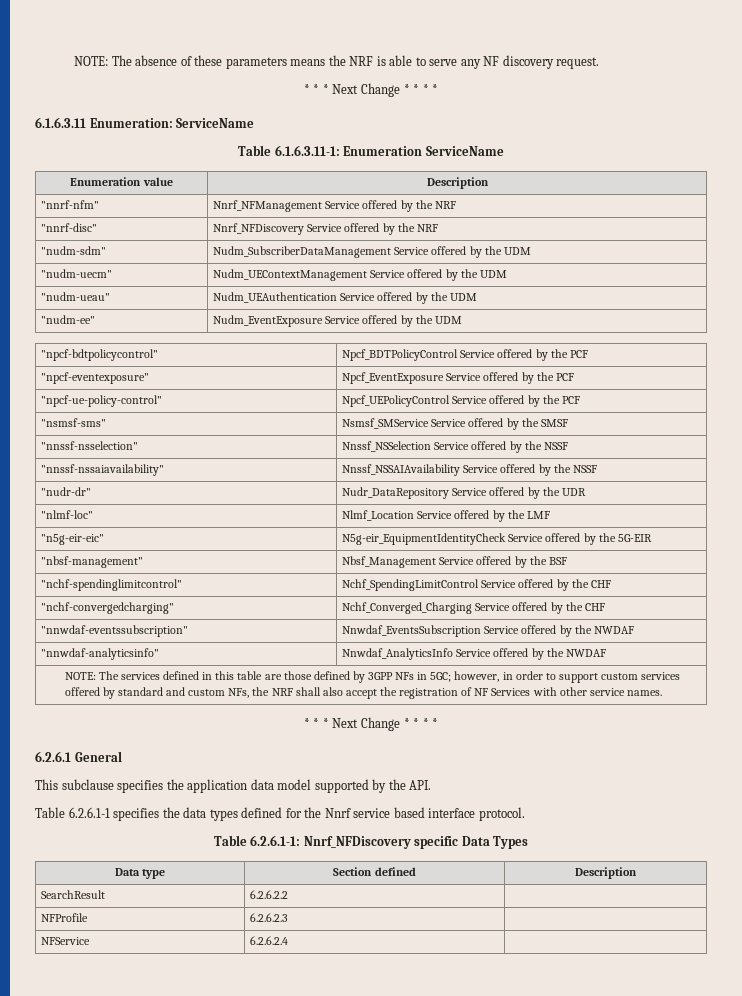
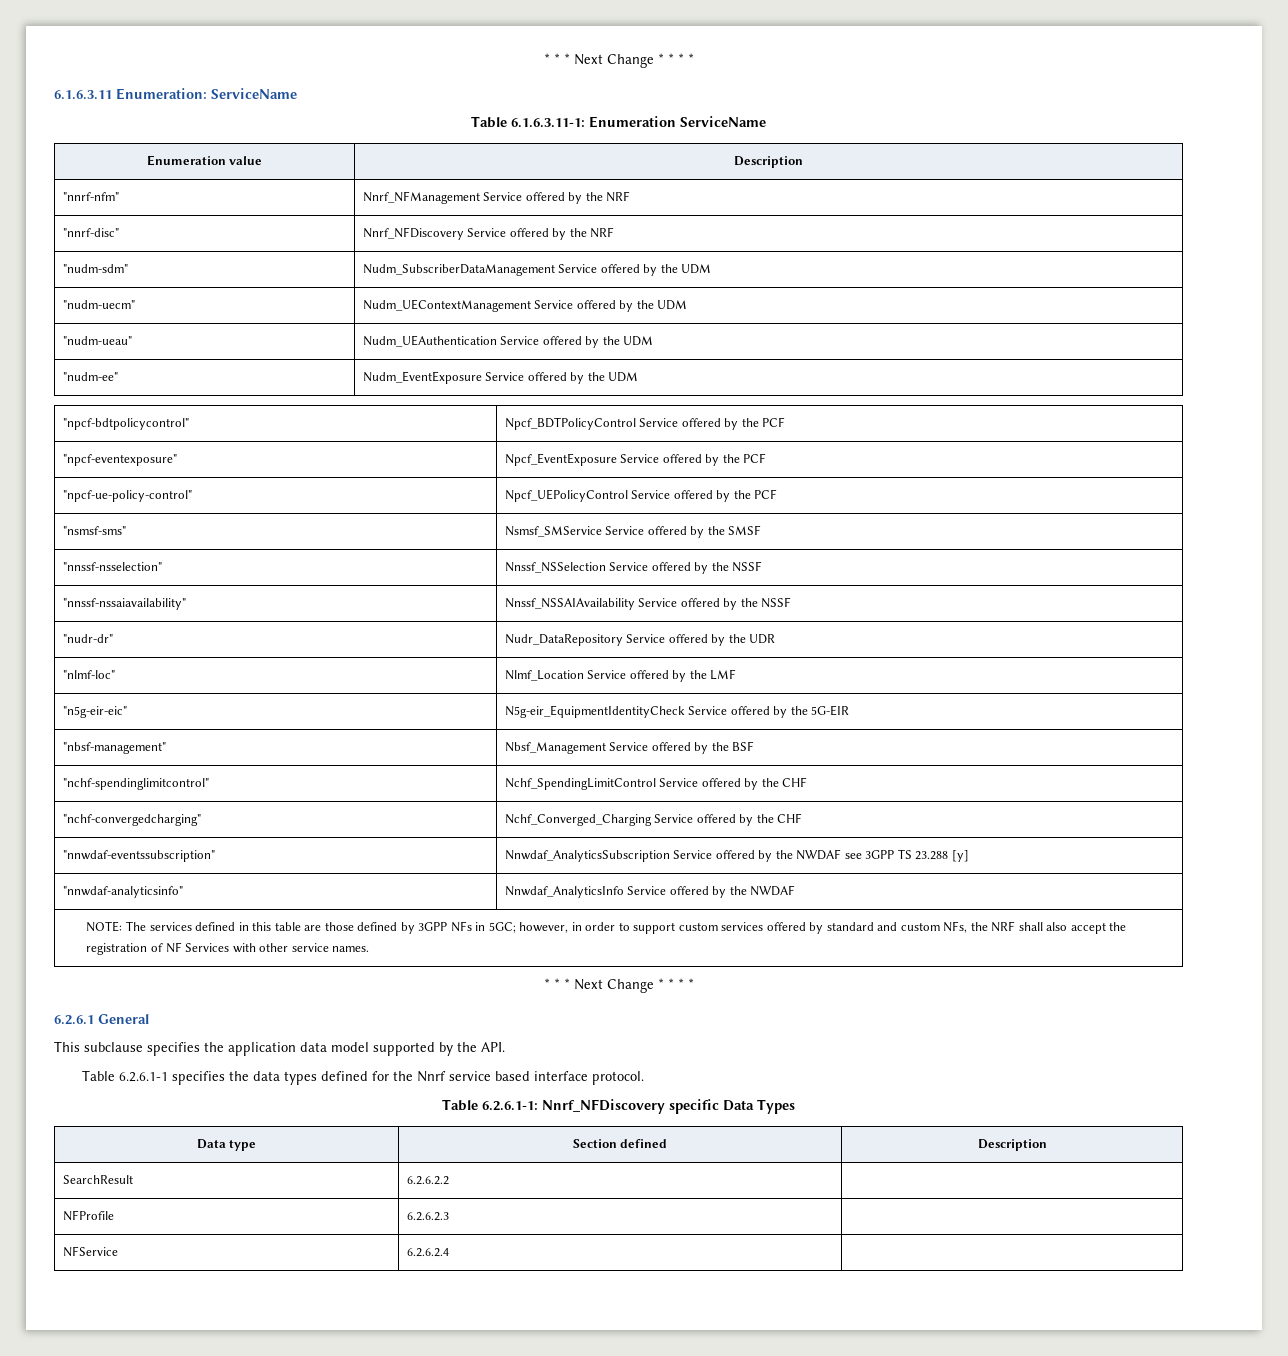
[74,55,600,69] NOTE: The absence of these parameters means the NRF is able to serve any NF discovery request. // -> (543, 58) none
[342,625,634,637] Nnwdaf_EventsSubscription Service offered by the NWDAF -> [504,849,969,862] Nnwdaf_AnalyticsSubscription Service offered by the NWDAF see 3GPP TS 23.288 [y]

